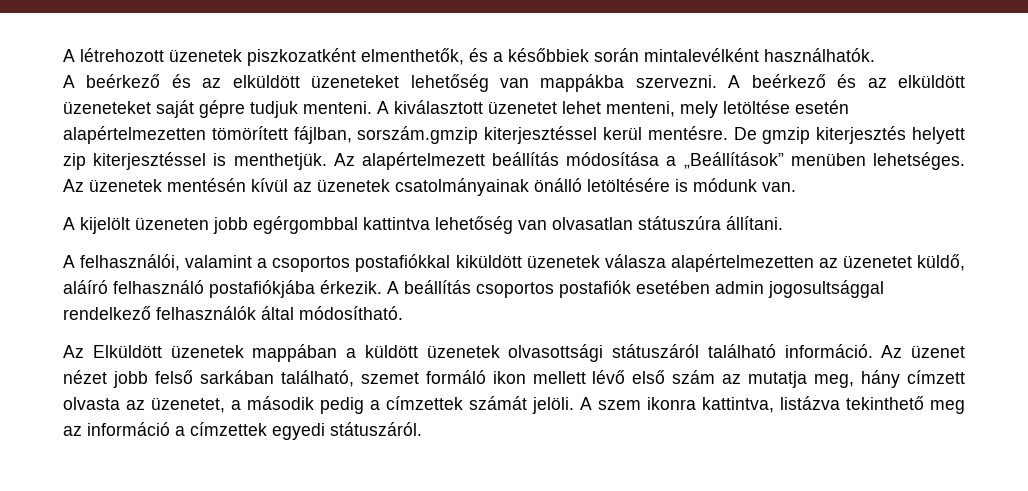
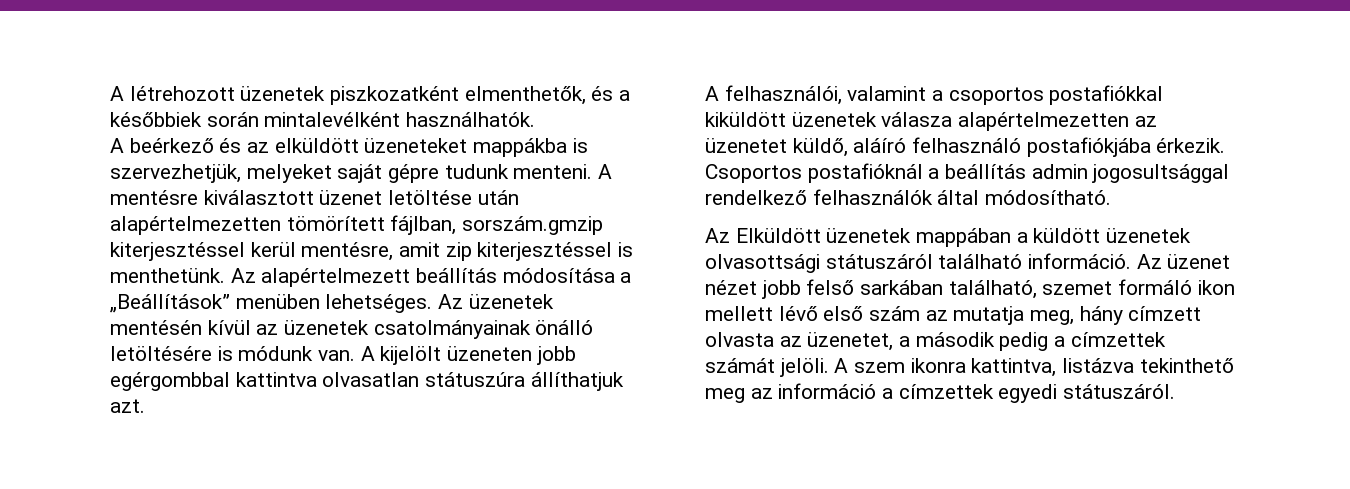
[410,74,966,92] [63,101,151,114] lehetőség van mappákba szervezni. A beérkező és az elküldött üzeneteket -> [473,138,588,157] [110,164,332,183] mappákba is szervezhetjük, melyeket
[250,101,298,118] tudjuk -> [444,164,509,179] tudunk
[394,100,849,118] kiválasztott üzenetet lehet menteni, mely letöltése esetén -> [110,190,519,205] mentésre kiválasztott üzenet letöltése után
[647,126,965,144] mentésre. De gmzip kiterjesztés helyett -> [301,242,441,261] mentésre, amit
[233,153,327,170] menthetjük. -> [110,268,225,283] menthetünk.
(796, 187) // -> (356, 355) none
[435,216,783,234] lehetőség van olvasatlan státuszúra állítani. -> [322,372,624,391] [110,399,145,413] olvasatlan státuszúra állíthatjuk azt.
[387,280,710,298] A beállítás csoportos postafiók esetében -> [705,163,1027,183] Csoportos postafióknál a beállítás

